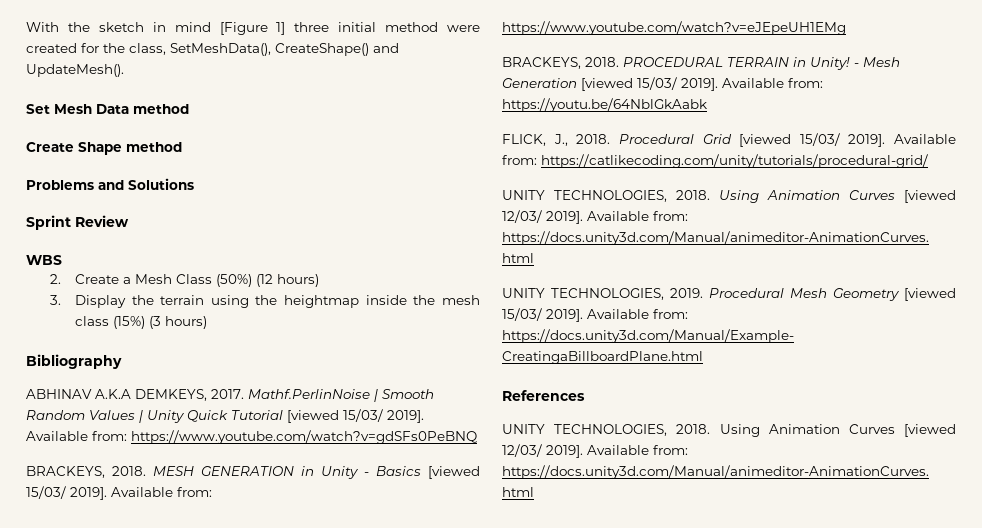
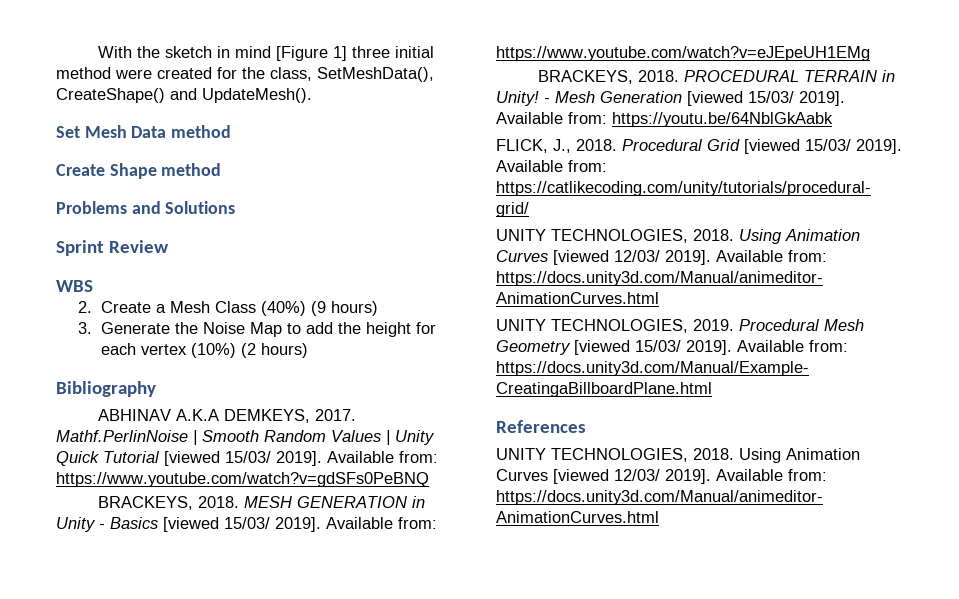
[215,274,273,287] (50%) (12 -> [260,301,326,316] (40%) (9
[74,295,480,308] [74,316,161,329] Display the terrain using the heightmap inside the mesh class (15%) (3 -> [100,322,436,337] [100,343,256,358] Generate the Noise Map to add the height for each vertex (10%) (2

